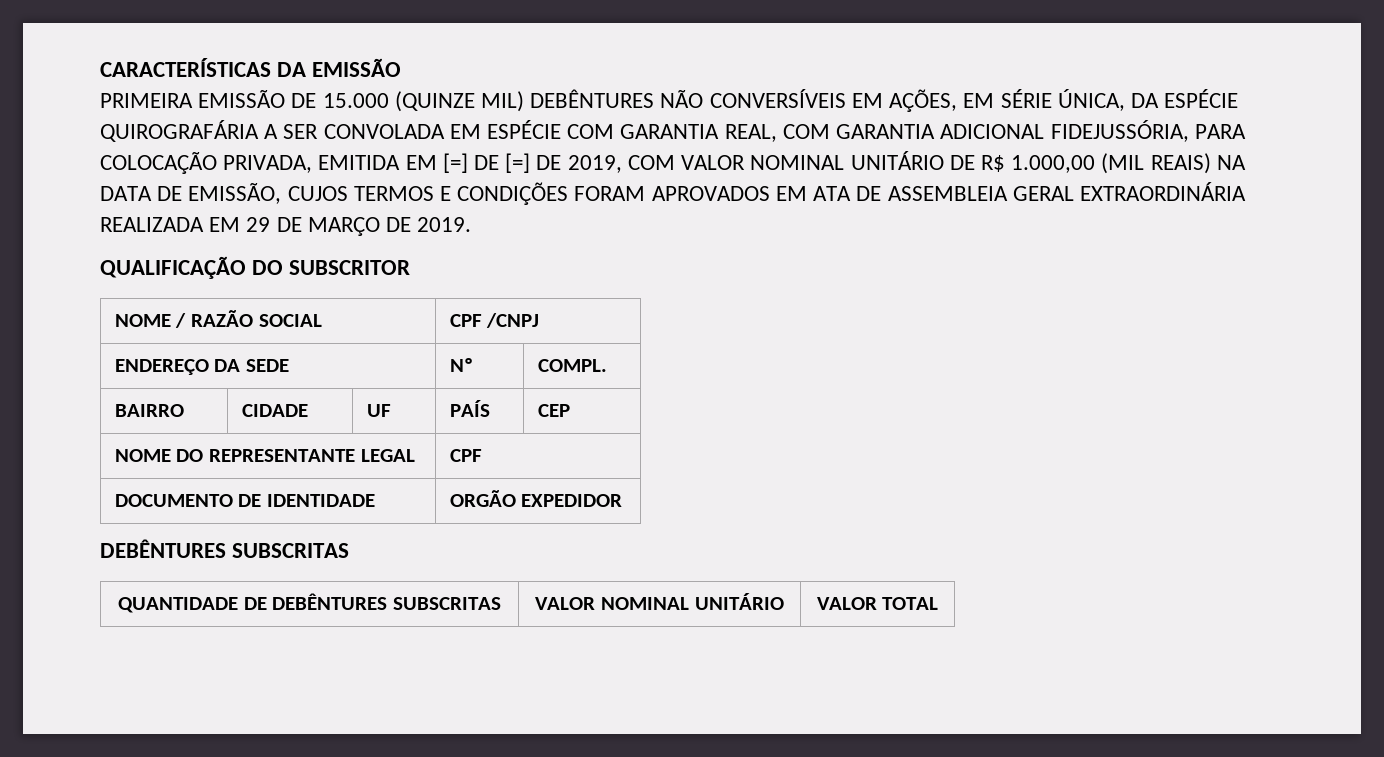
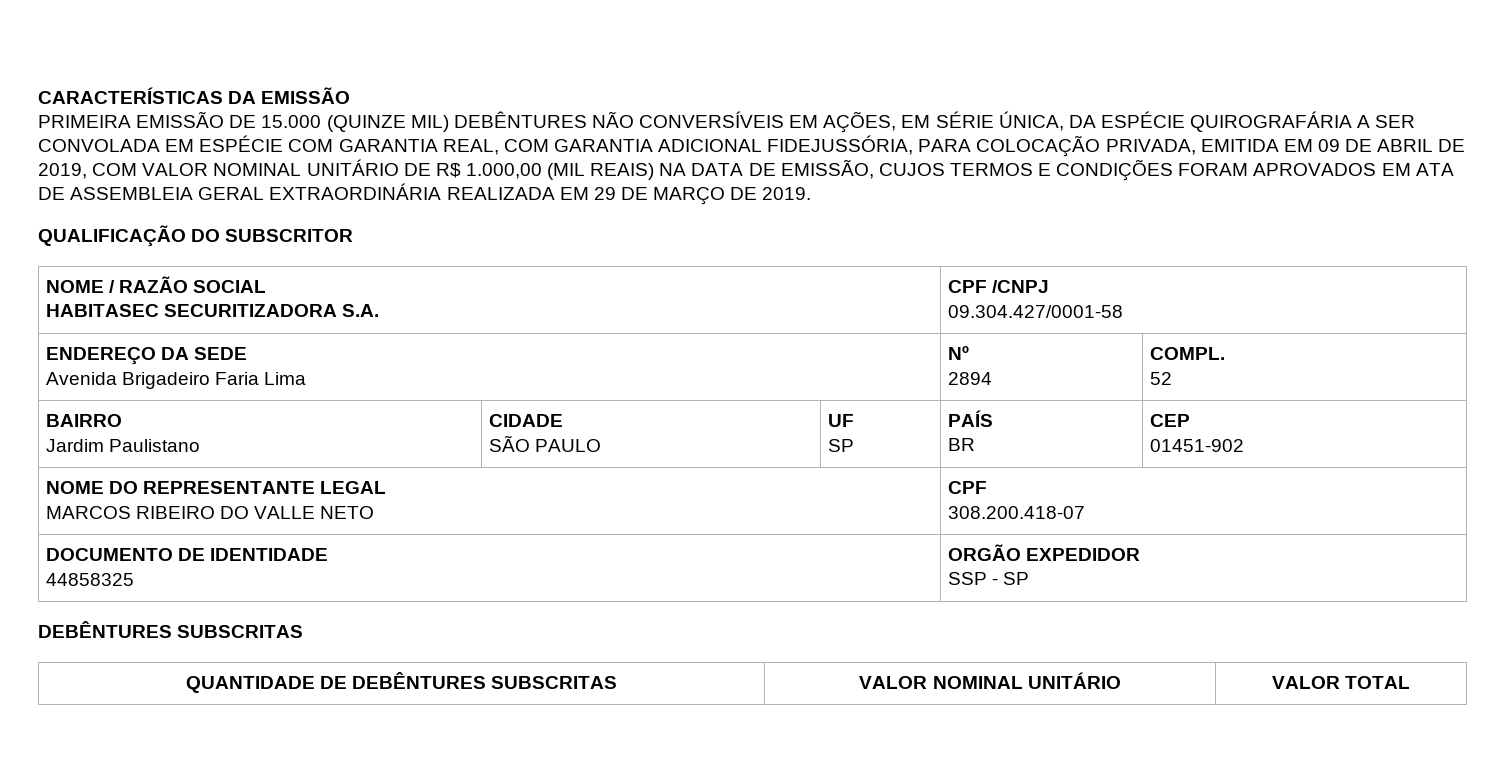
[442,153,531,173] [=] DE [=] -> [1317,139,1434,152] 09 DE ABRIL
(322, 320) none -> [45,304,380,317] // HABITASEC SECURITIZADORA S.A.
(540, 320) none -> [947,305,1123,318] // 09.304.427/0001-58
(290, 365) none -> [45,372,307,389] // Avenida Brigadeiro Faria Lima
(473, 365) none -> [947,372,992,385] // 2894
(607, 365) none -> [1149,372,1172,385] // 52
(184, 410) none -> [45,439,201,452] // Jardim Paulistano
(308, 410) none -> [488,435,602,452] // SÃO PAULO
(391, 410) none -> [827,439,854,452] // SP
(490, 408) none -> [947,438,975,451] // BR
(570, 410) none -> [1149,439,1244,452] // 01451-902
[449,449,482,462] | CPF -> [45,506,375,519] [947,481,987,494] [947,506,1085,519] // MARCOS RIBEIRO DO VALLE NETO | CPF // 308.200.418-07
(376, 500) none -> [45,573,134,586] // 44858325
(623, 500) none -> [947,572,1030,585] // SSP - SP

